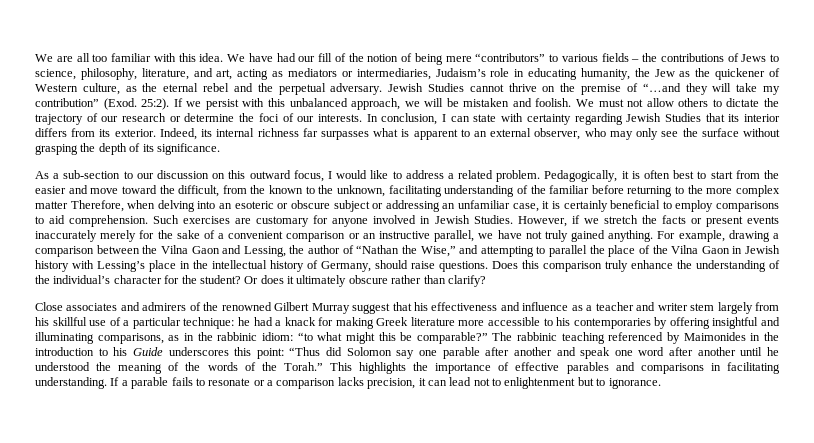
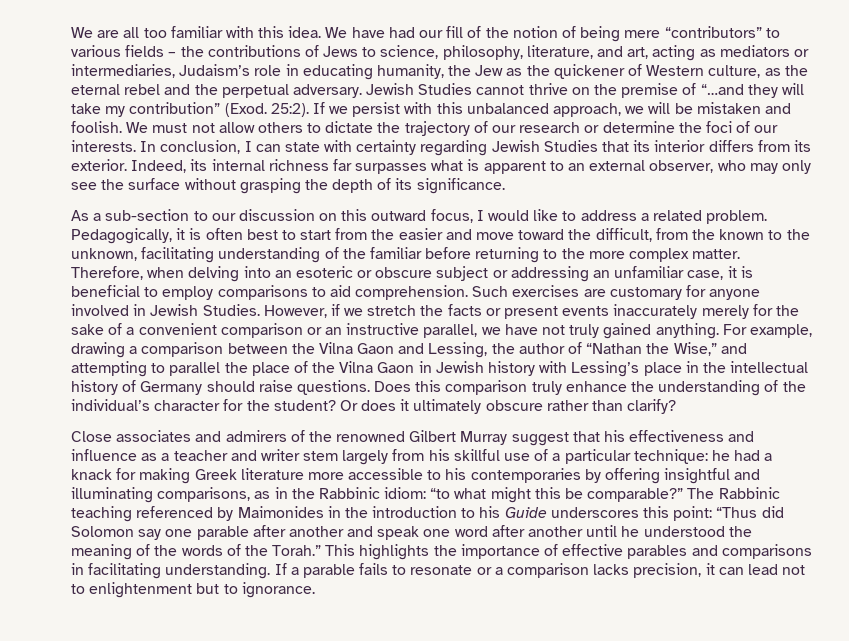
[35,201,68,209] matter -> [692,249,741,259] matter.
[563,200,608,212] certainly -> (753, 272) none
[321,261,371,272] Germany, -> [140,381,203,395] Germany
[217,332,258,341] rabbinic -> [318,487,380,499] Rabbinic
[517,332,558,341] rabbinic -> [718,487,780,499] Rabbinic

